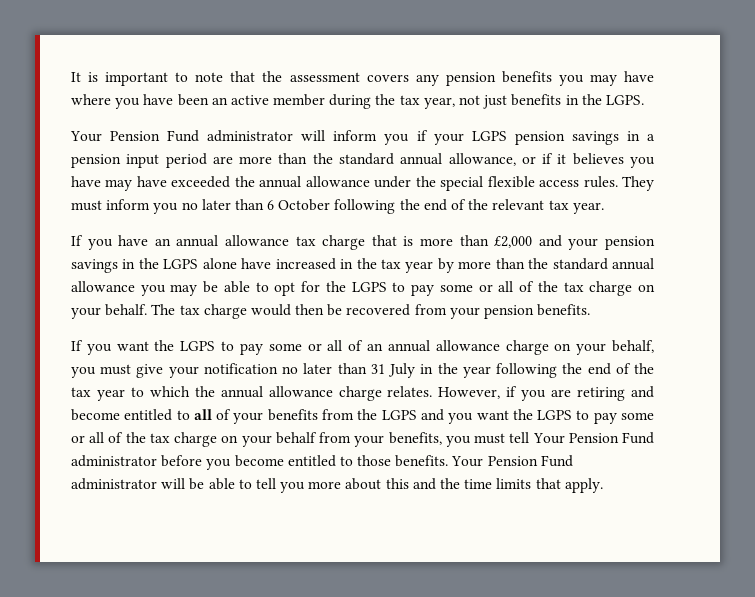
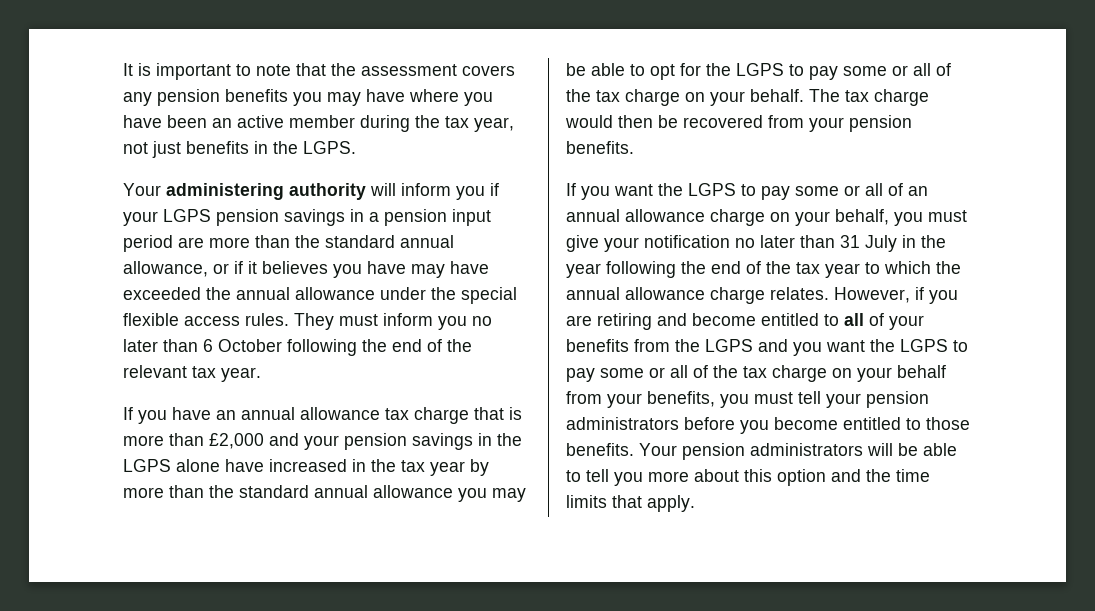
[110,130,294,142] Pension Fund administrator -> [166,183,366,200] administering authority
[532,432,655,444] [71,455,157,467] Your Pension Fund administrator -> [826,391,929,408] [566,417,679,430] your pension administrators
[487,455,573,467] [71,478,157,490] Pension Fund administrator -> [682,443,863,460] pension administrators
(409, 483) none -> [777,469,826,486] option

